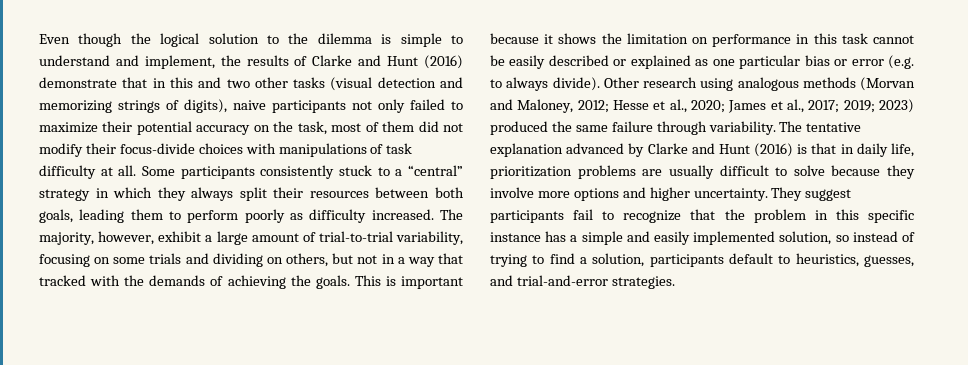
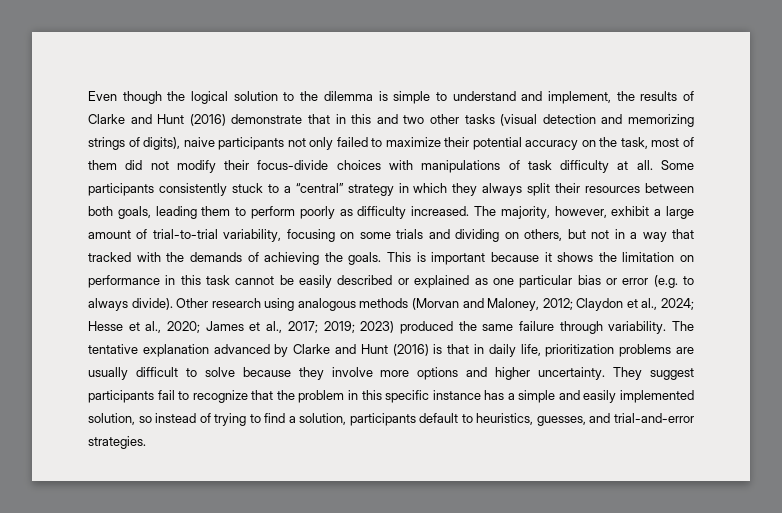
(609, 106) none -> [576,298,694,311] Claydon et al., 2024;

